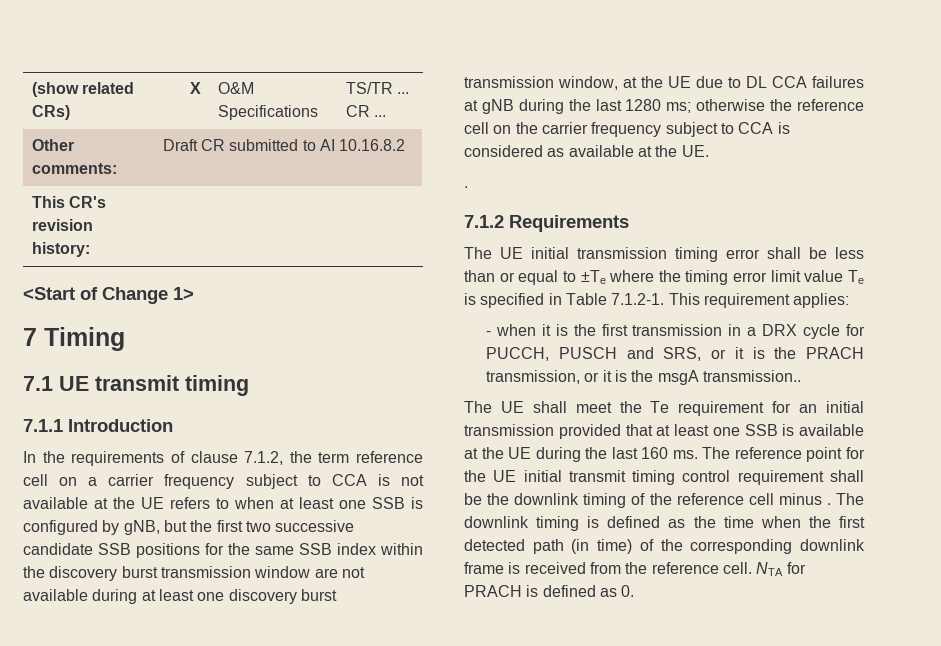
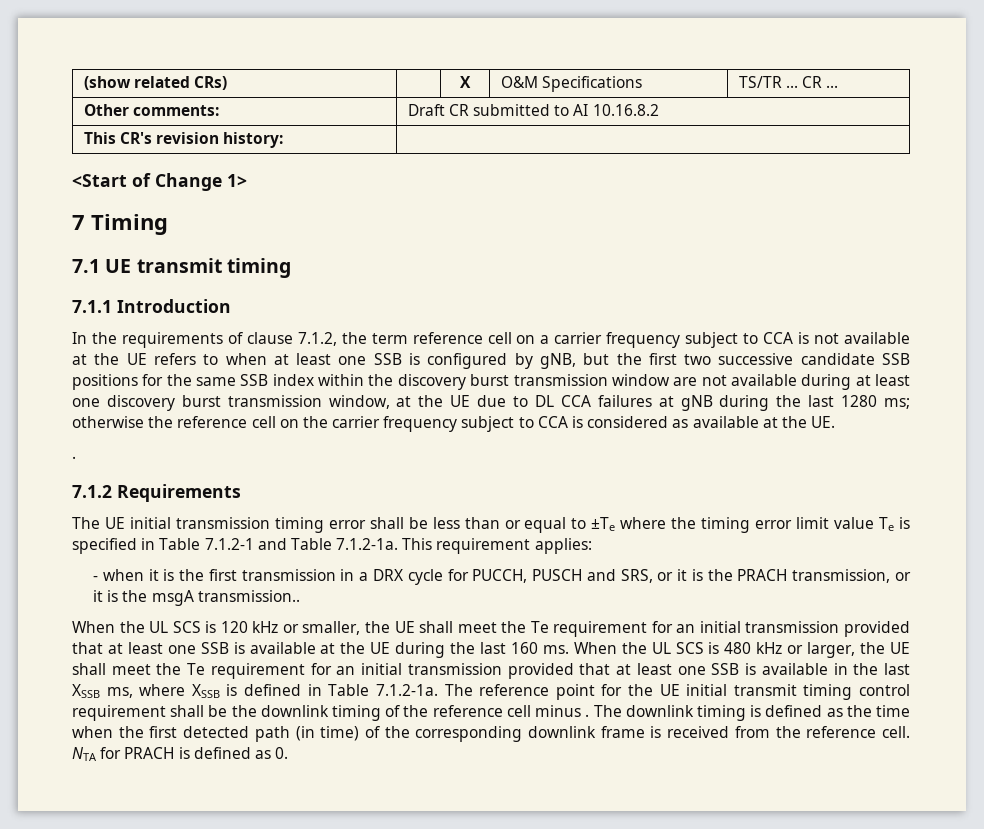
[611,293,665,305] 7.1.2-1. -> [204,538,399,550] 7.1.2-1 and Table 7.1.2-1a.
[464,401,492,413] The -> [72,621,390,635] When the UL SCS is 120 kHz or smaller, the
(698, 454) none -> [573,642,910,658] [72,663,910,679] [72,684,438,698] When the UL SCS is 480 kHz or larger, the UE shall meet the Te requirement for an initial transmission provided that at least one SSB is available in the last XSSB ms, where XSSB is defined in Table 7.1.2-1a.

